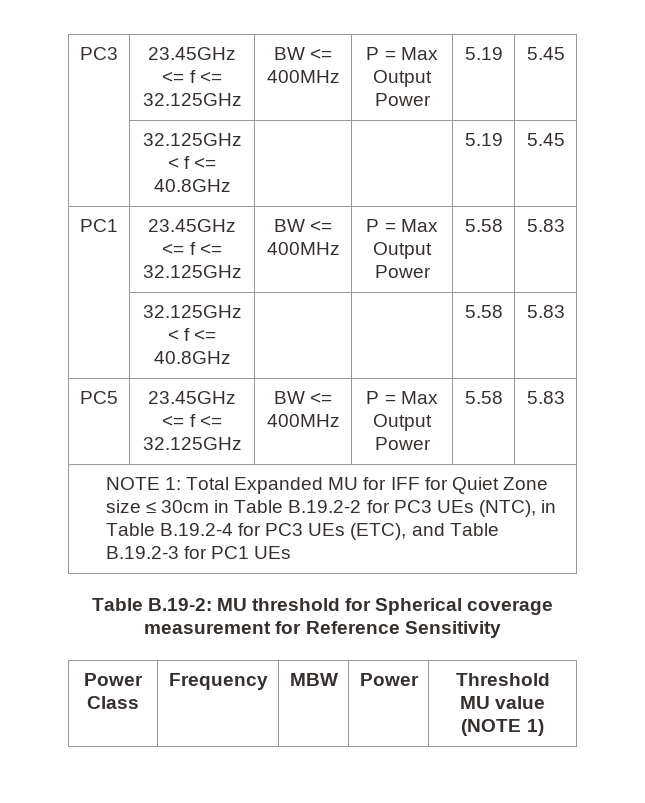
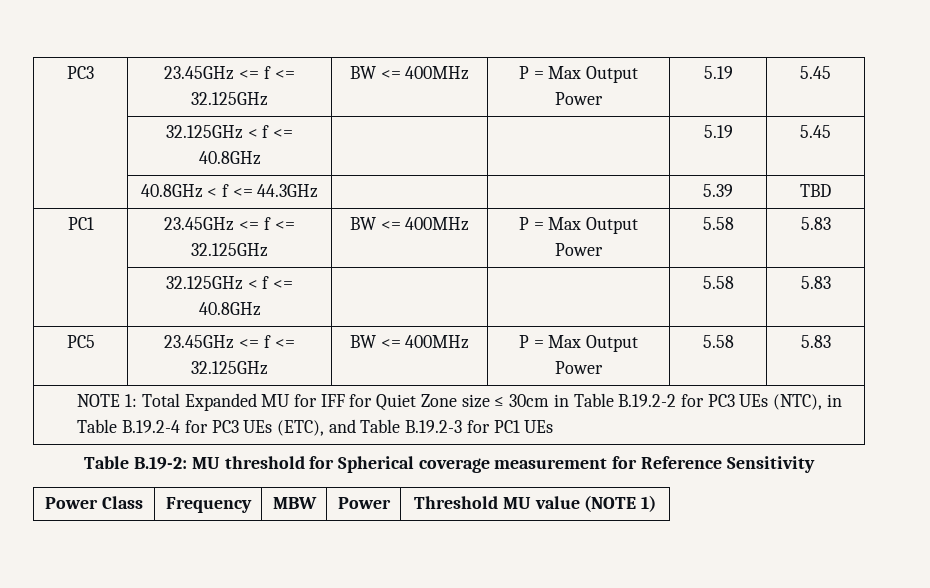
(565, 139) none -> [140,184,319,198] [703,184,733,197] [800,184,831,197] // | 40.8GHz < f <= 44.3GHz | | | 5.39 | TBD

